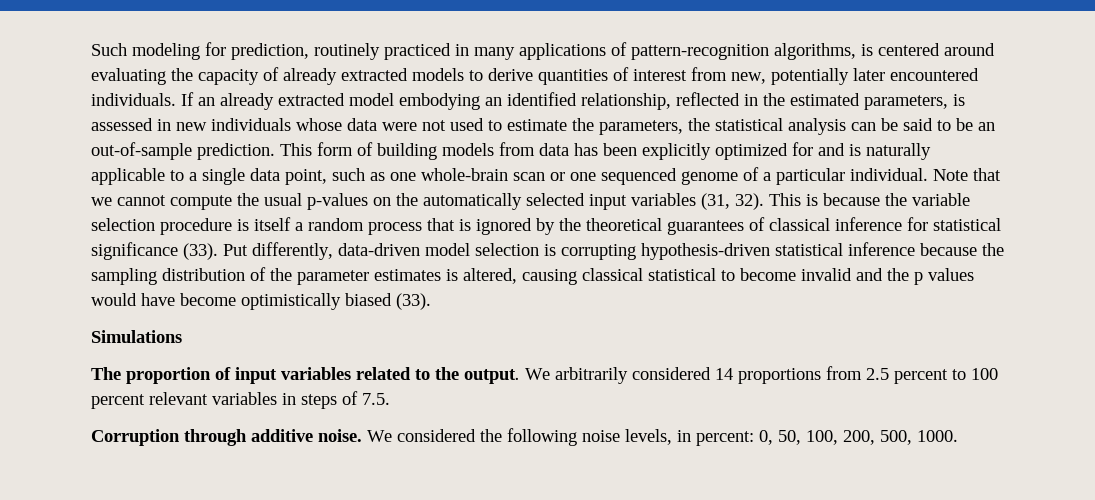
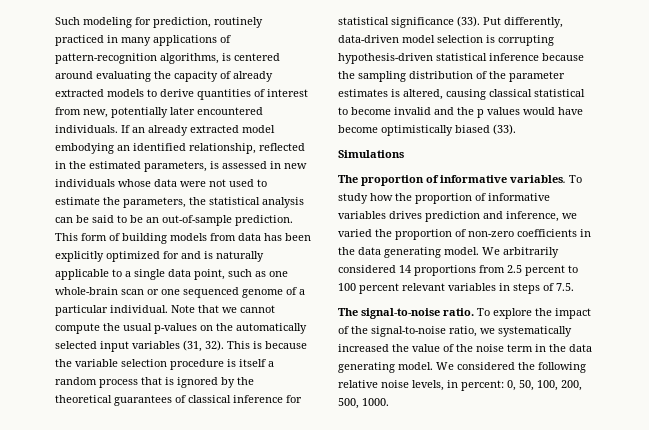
[235,367,520,384] input variables related to the output. -> [440,175,582,183] [338,193,550,204] [338,211,577,222] [338,229,591,240] [338,247,479,258] informative variables. To study how the proportion of informative variables drives prediction and inference, we varied the proportion of non-zero coefficients in the data generating model.
[91,429,362,446] Corruption through additive noise. -> [338,308,591,319] [338,326,572,337] [338,344,592,352] [338,362,433,373] The signal-to-noise ratio. To explore the impact of the signal-to-noise ratio, we systematically increased the value of the noise term in the data generating model.
(577, 437) none -> [338,380,378,388] relative

